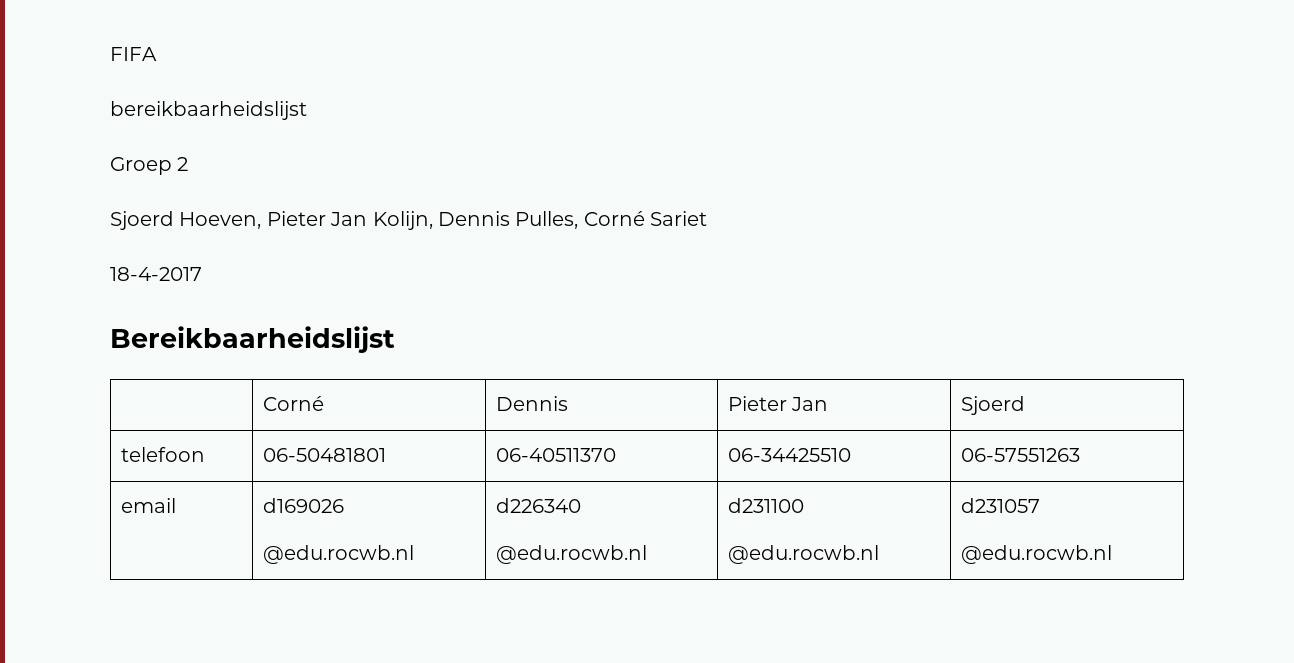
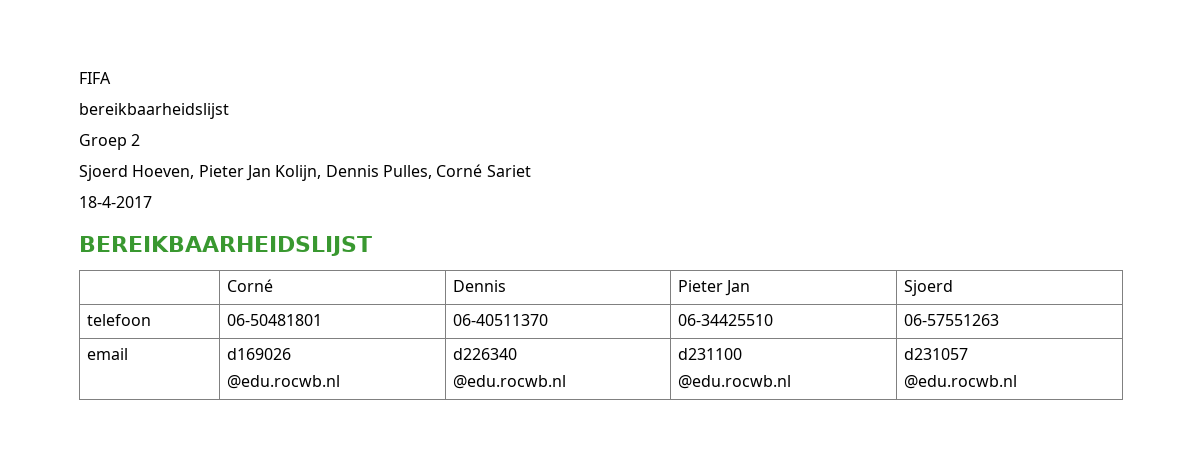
[110,326,395,353] Bereikbaarheidslijst -> [79,236,372,256] BEREIKBAARHEIDSLIJST

